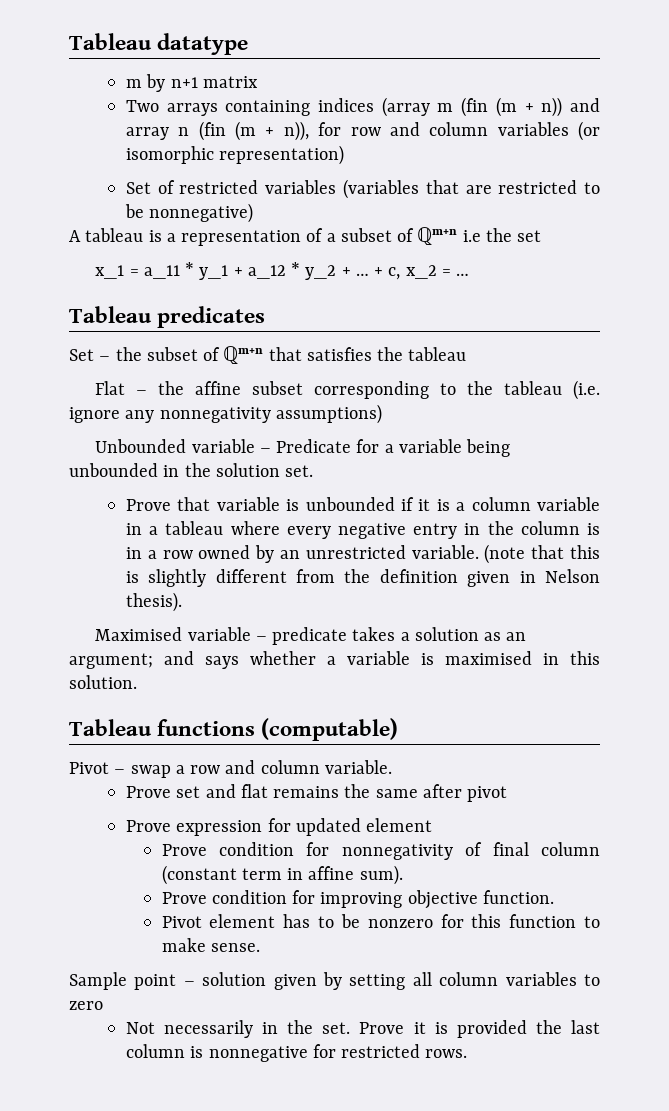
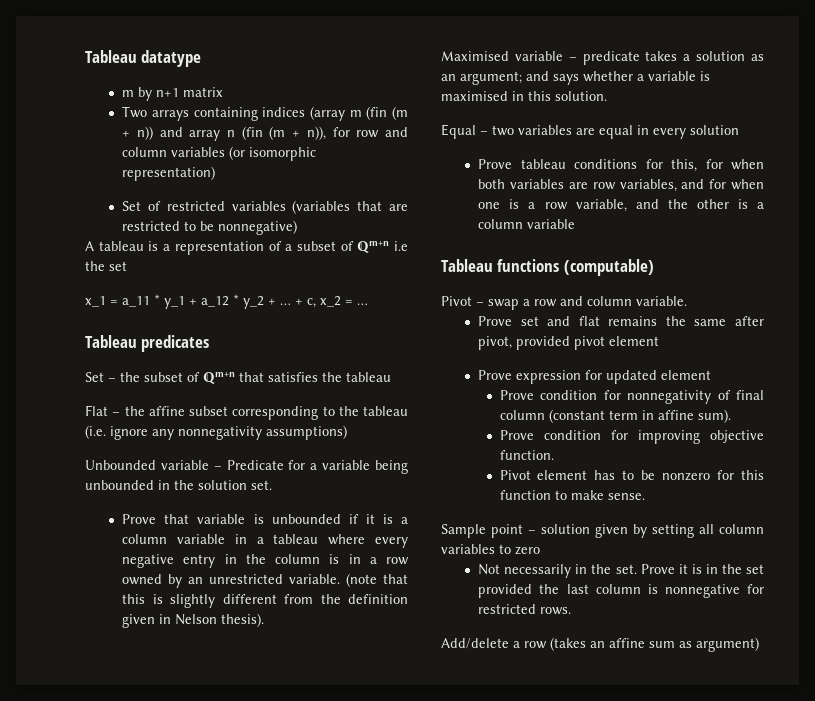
(137, 682) none -> [441,124,739,139] [478,159,764,172] [478,179,764,192] [478,199,764,212] [478,219,576,229] // Equal – two variables are equal in every solution // Prove tableau conditions for this, for when both variables are row variables, and for when one is a row variable, and the other is a column variable
(462, 791) none -> [478,336,571,350] pivot, provided
(508, 794) none -> [609,336,660,346] element
(448, 1028) none -> [705,564,764,574] in the set
(468, 1053) none -> [441,637,759,652] // Add/delete a row (takes an affine sum as argument)

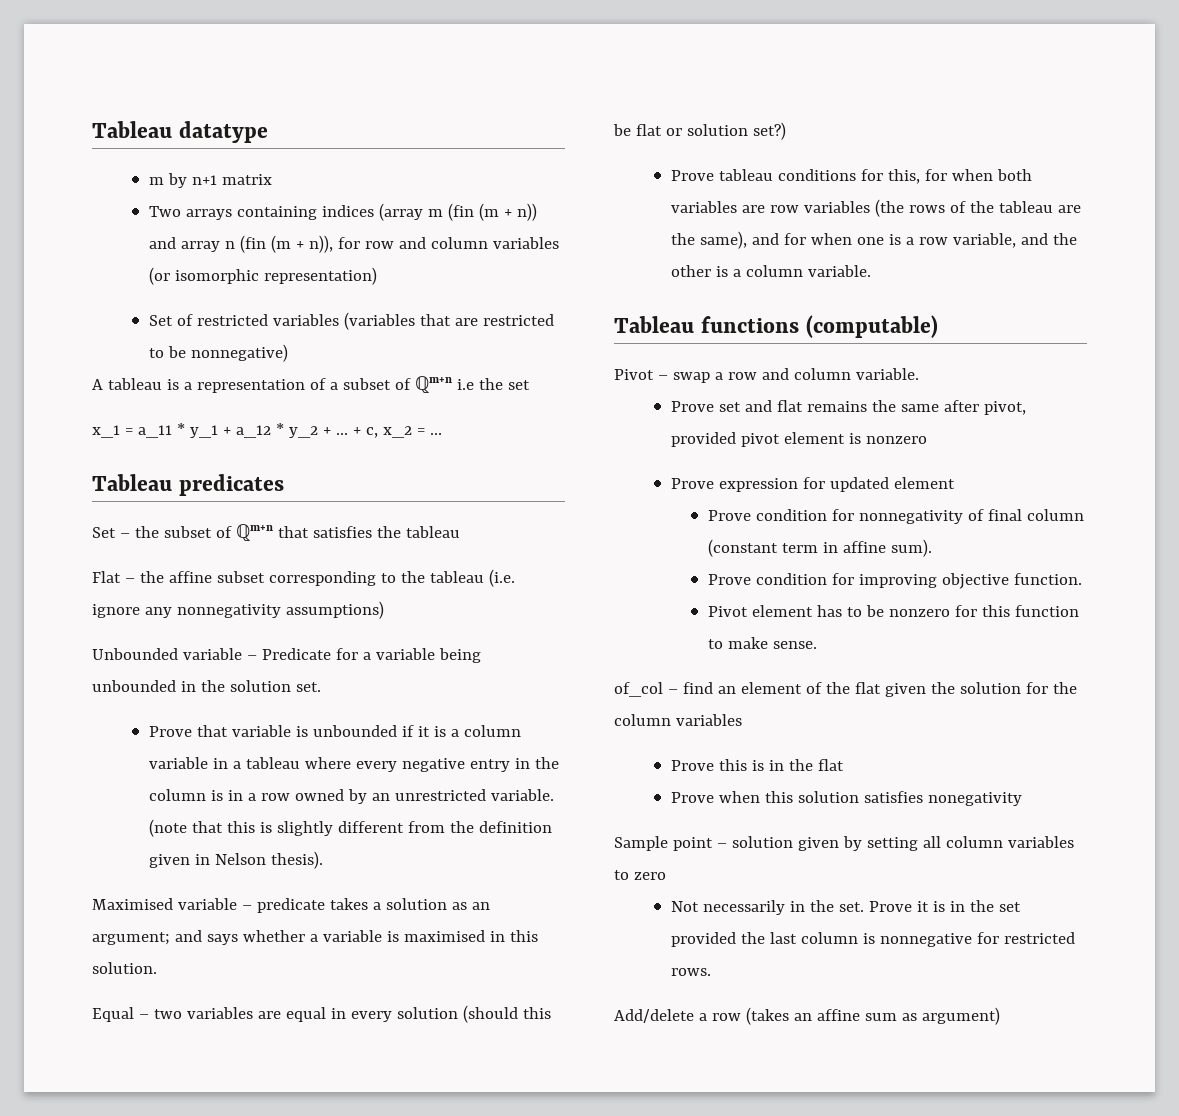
(739, 130) none -> [462,1005,551,1023] [613,122,786,140] (should this be flat or solution set?)
[619,179,677,192] variables, -> [804,199,1082,217] [671,231,748,249] variables (the rows of the tableau are the same),
[527,219,576,229] variable -> [808,265,872,277] variable.
(660, 341) none -> [849,433,928,444] is nonzero
(645, 496) none -> [614,682,1077,697] [614,714,742,726] [671,759,845,771] [671,791,1023,806] // of_col – find an element of the flat given the solution for the column variables // Prove this is in the flat // Prove when this solution satisfies nonegativity

